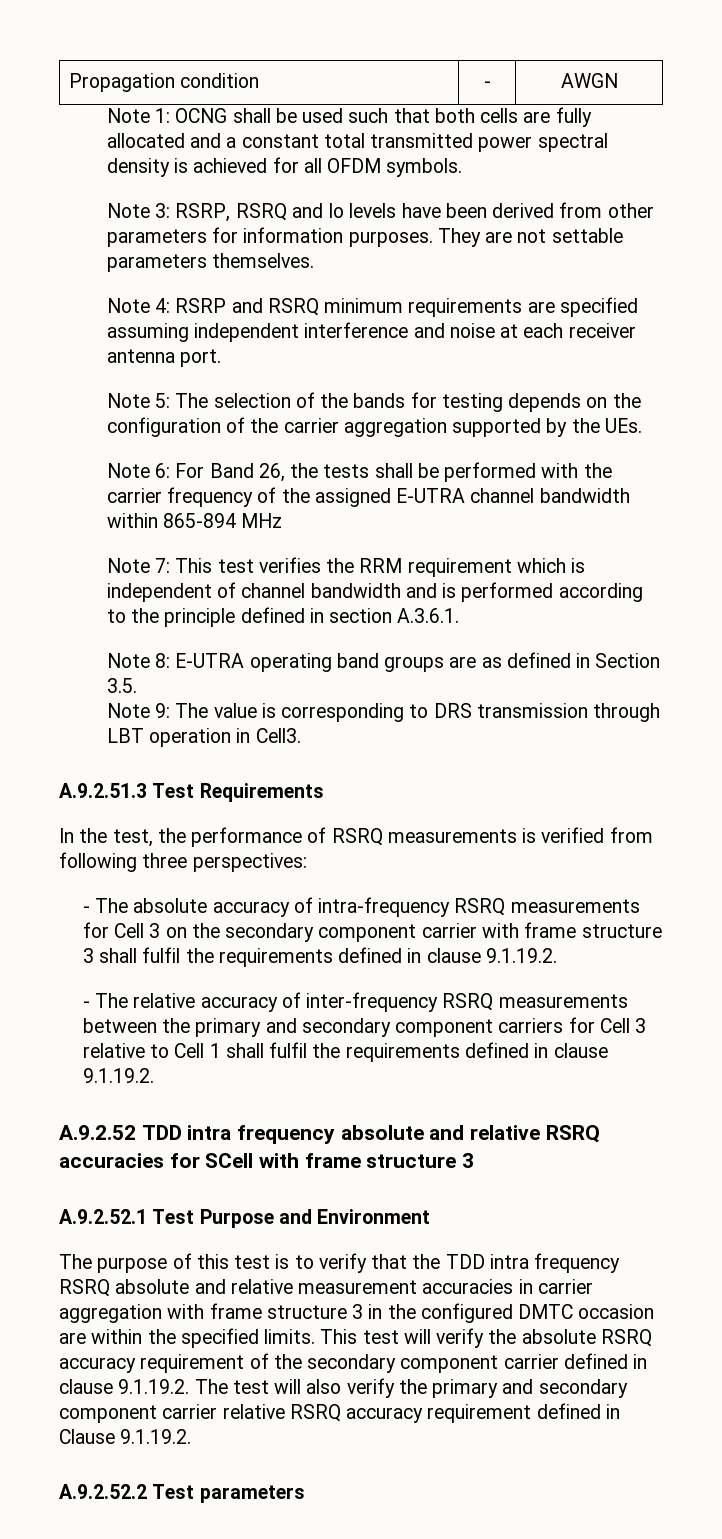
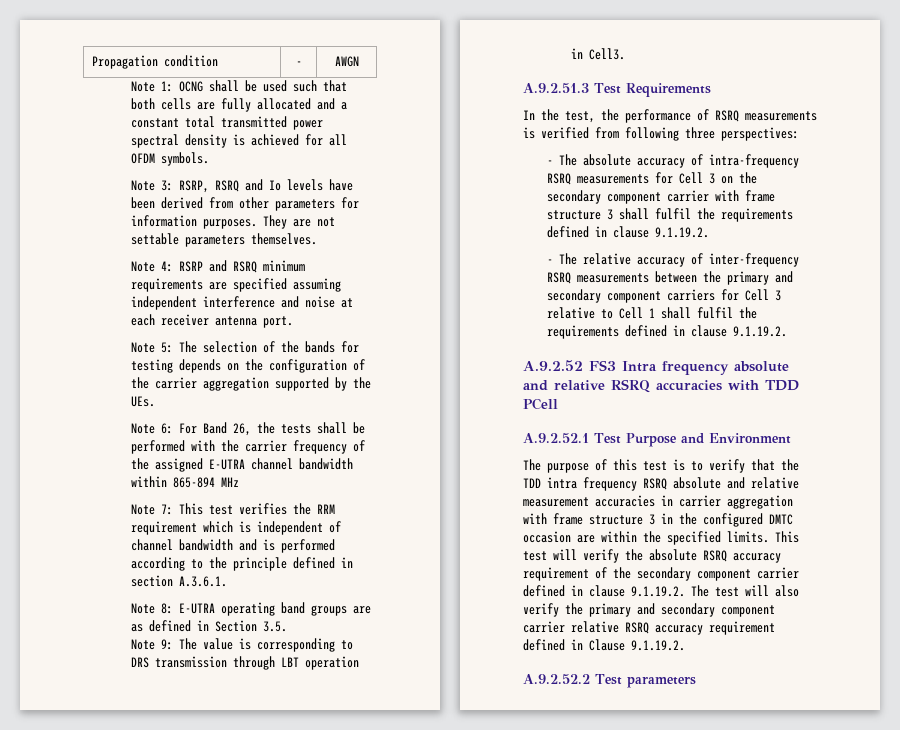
[141,1125,232,1140] TDD intra -> [589,360,657,372] FS3 Intra
[169,1153,475,1168] for SCell with frame structure 3 -> [728,380,799,391] [523,398,558,410] with TDD PCell

